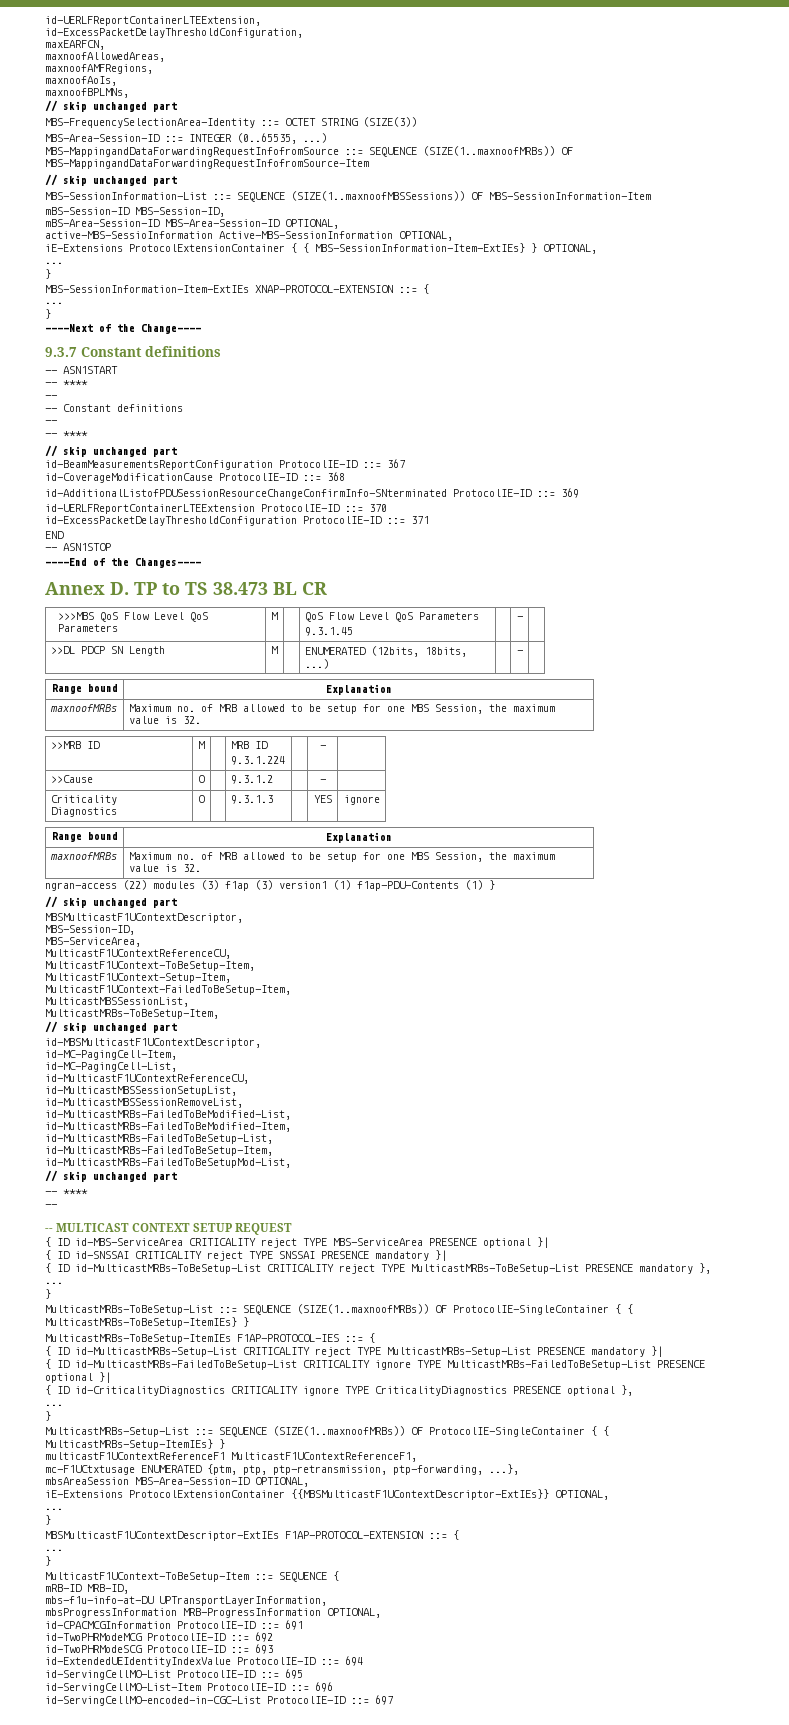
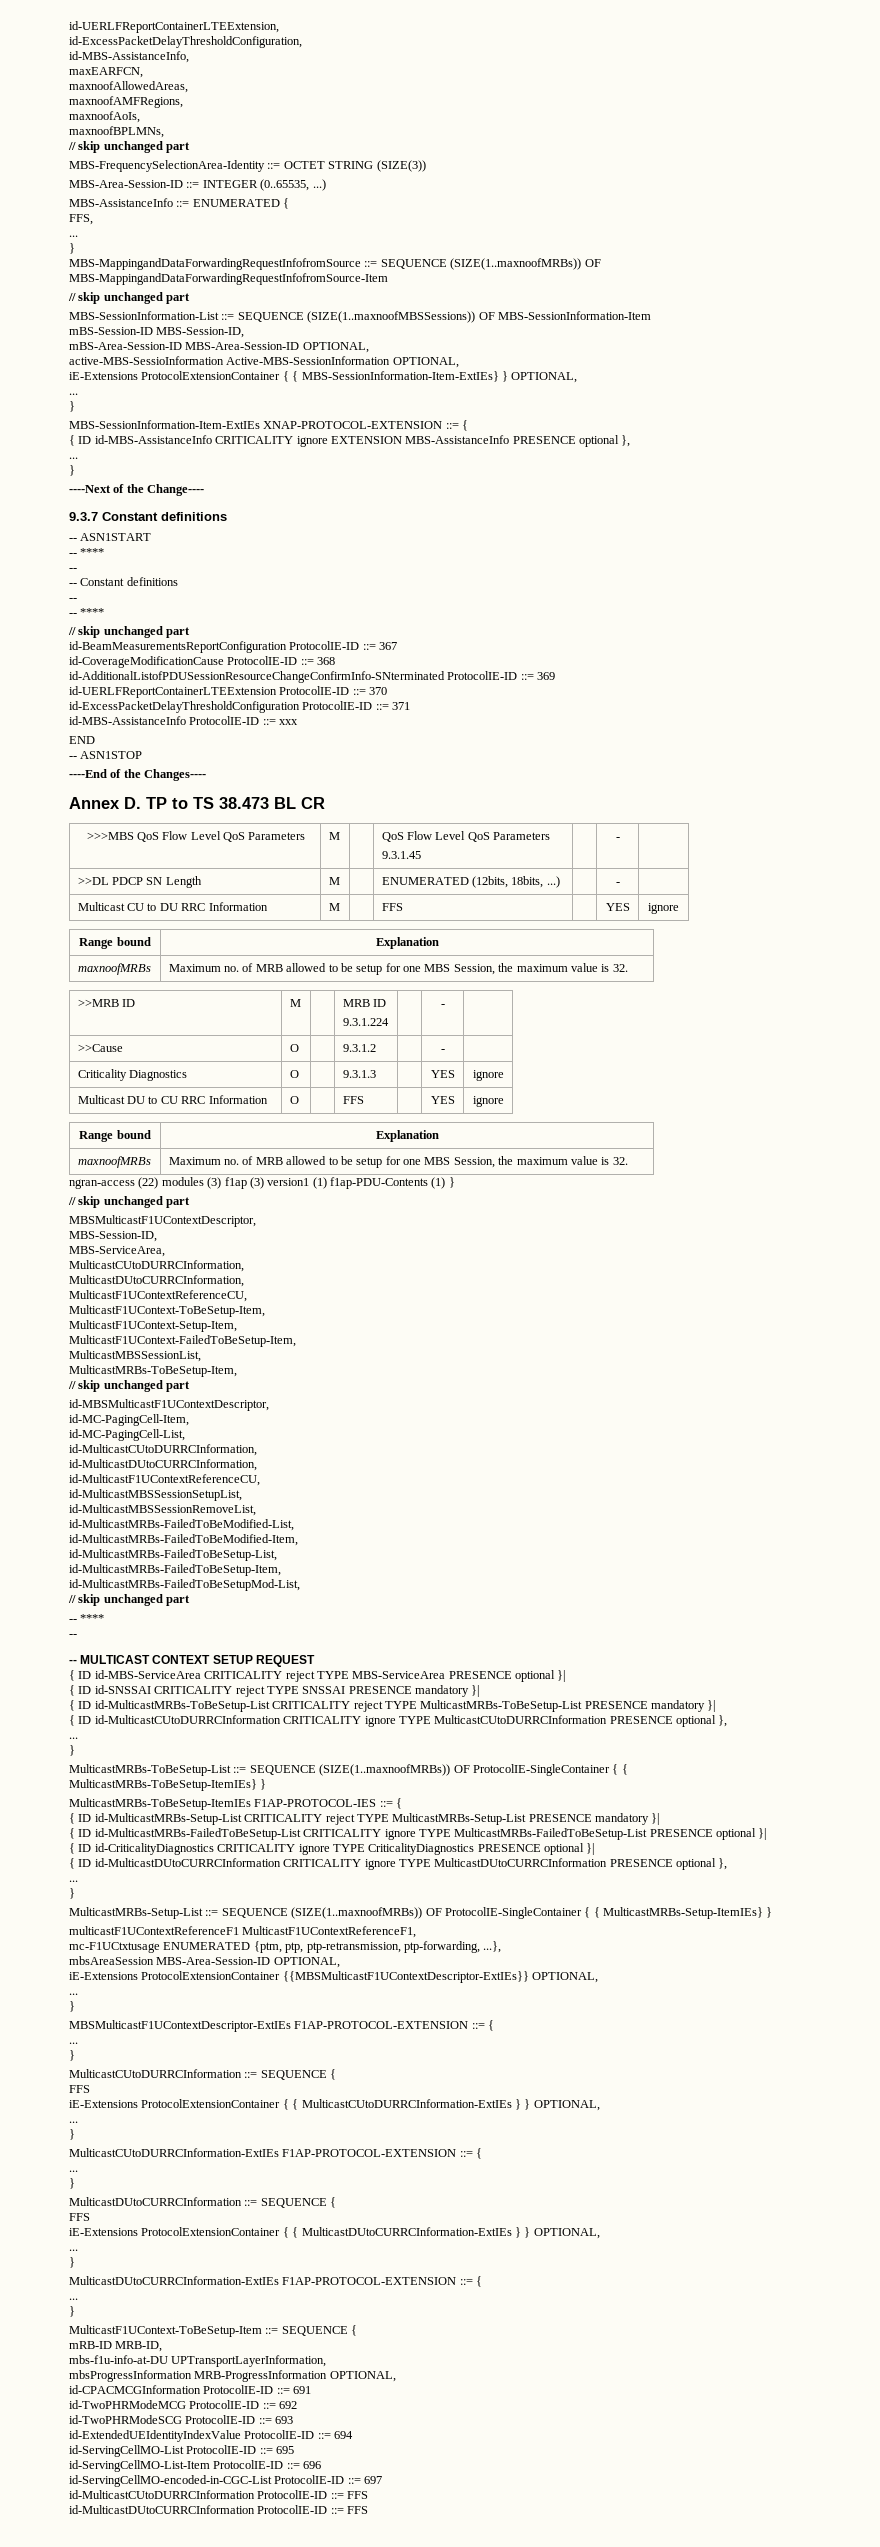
(303, 33) none -> [69,51,189,63] // id-MBS-AssistanceInfo,
(327, 138) none -> [69,198,290,209] [69,214,93,225] [69,235,78,237] [69,243,75,254] // MBS-AssistanceInfo ::= ENUMERATED { // FFS, // ... // }
(429, 289) none -> [69,435,631,447] // { ID id-MBS-AssistanceInfo CRITICALITY ignore EXTENSION MBS-AssistanceInfo PRESENCE optional },
(429, 520) none -> [69,716,299,725] // id-MBS-AssistanceInfo ProtocolIE-ID ::= xxx
(523, 652) none -> [77,902,268,911] [328,903,340,911] [381,903,403,911] [605,903,630,911] [648,903,679,914] // Multicast CU to DU RRC Information | M | | FFS | | YES | ignore
(380, 800) none -> [77,1095,268,1104] [289,1096,299,1104] [342,1096,364,1104] [430,1096,455,1104] [472,1096,504,1107] // Multicast DU to CU RRC Information | O | | FFS | | YES | ignore
(141, 942) none -> [69,1260,244,1272] [69,1275,244,1287] // MulticastCUtoDURRCInformation, // MulticastDUtoCURRCInformation,
(177, 1067) none -> [69,1444,257,1456] [69,1459,257,1471] // id-MulticastCUtoDURRCInformation, // id-MulticastDUtoCURRCInformation,
(693, 1269) none -> [707,1700,717,1712] [69,1715,716,1727] }| // { ID id-MulticastCUtoDURRCInformation CRITICALITY ignore TYPE MulticastCUtoDURRCInformation PRESENCE optional
(615, 1391) none -> [586,1843,596,1855] [69,1858,716,1870] }| // { ID id-MulticastDUtoCURRCInformation CRITICALITY ignore TYPE MulticastDUtoCURRCInformation PRESENCE optional
(51, 1561) none -> [69,2069,337,2080] [69,2085,90,2093] [69,2099,600,2111] [69,2121,78,2123] [69,2129,75,2140] [69,2148,483,2159] [69,2170,78,2172] [69,2178,75,2189] [69,2197,337,2208] [69,2213,90,2221] [69,2227,600,2239] [69,2249,78,2251] [69,2257,75,2268] [69,2276,483,2287] [69,2298,78,2300] [69,2306,75,2317] // MulticastCUtoDURRCInformation ::= SEQUENCE { // FFS // iE-Extensions ProtocolExtensionContainer { { MulticastCUtoDURRCInformation-ExtIEs } } OPTIONAL, // ... // } // MulticastCUtoDURRCInformation-ExtIEs F1AP-PROTOCOL-EXTENSION ::= { // ... // } // MulticastDUtoCURRCInformation ::= SEQUENCE { // FFS // iE-Extensions ProtocolExtensionContainer { { MulticastDUtoCURRCInformation-ExtIEs } } OPTIONAL, // ... // } // MulticastDUtoCURRCInformation-ExtIEs F1AP-PROTOCOL-EXTENSION ::= { // ... // }
(393, 1700) none -> [69,2490,369,2499] [69,2505,369,2514] // id-MulticastCUtoDURRCInformation ProtocolIE-ID ::= FFS // id-MulticastDUtoCURRCInformation ProtocolIE-ID ::= FFS

